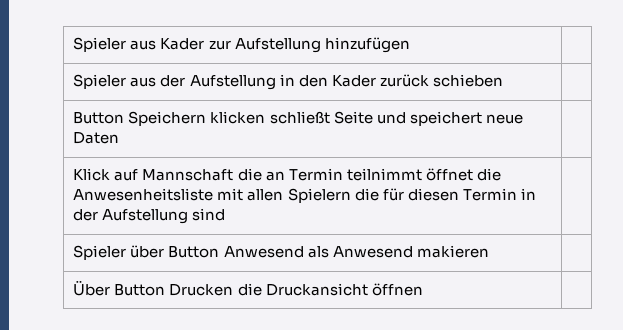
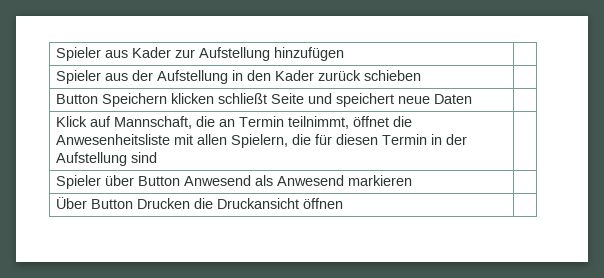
[142,169,234,181] Mannschaft -> [114,116,193,129] Mannschaft,
[346,168,422,181] teilnimmt -> [288,116,350,129] teilnimmt,
[287,188,351,203] Spielern -> [231,134,289,148] Spielern,
[416,245,489,258] makieren -> [348,175,413,186] markieren

